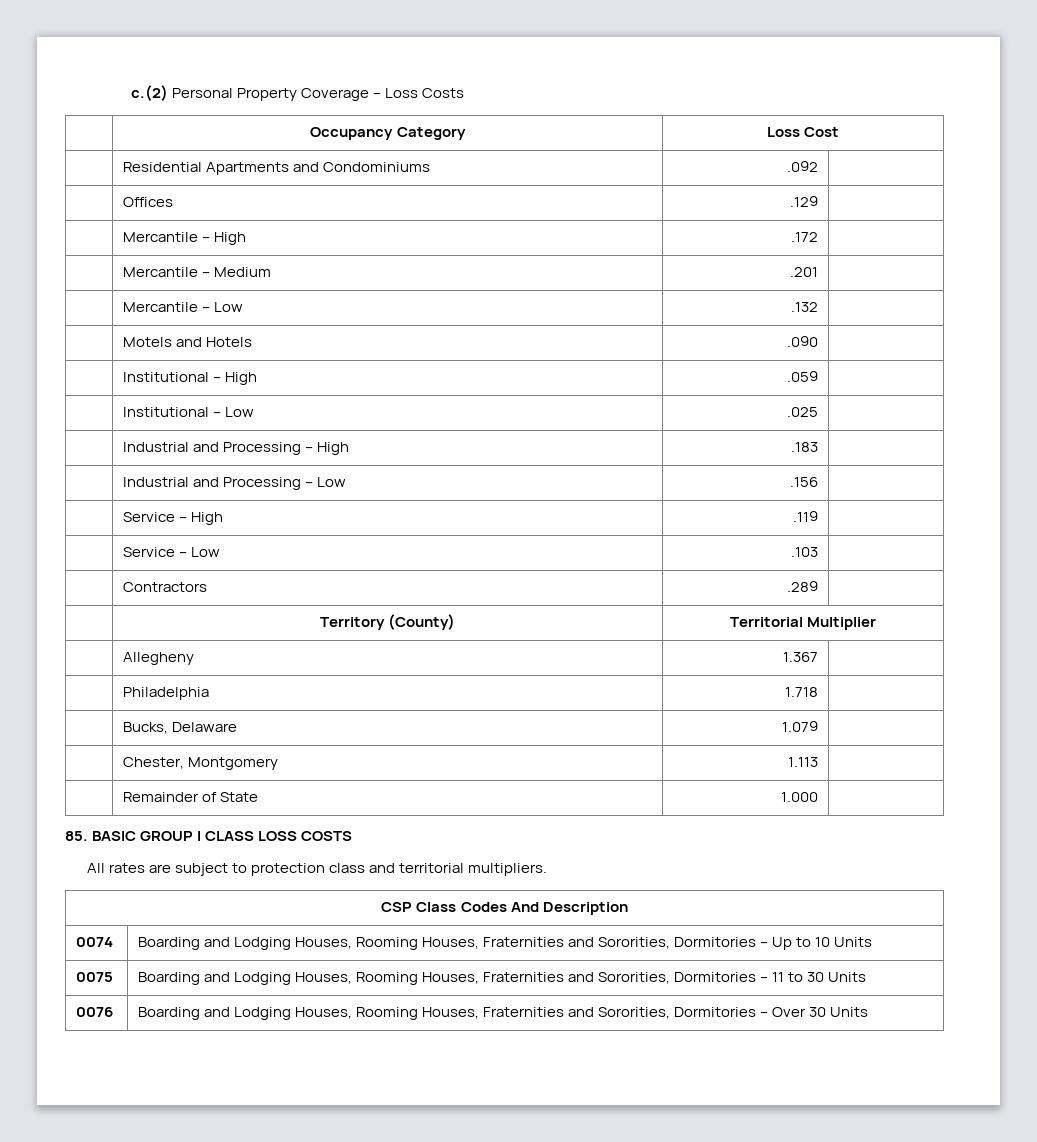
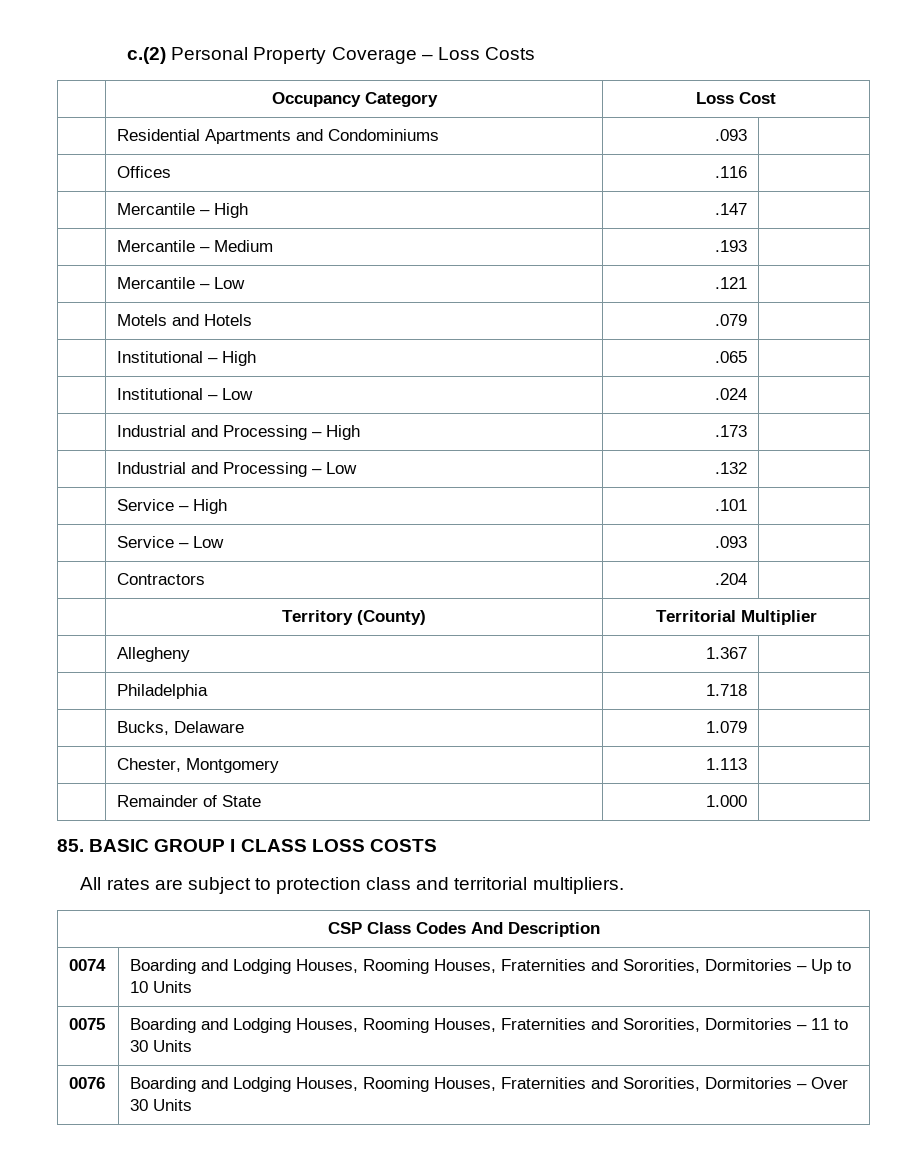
[787,161,819,172] .092 -> [714,129,747,141] .093
[790,196,819,207] .129 -> [714,166,747,178] .116
[791,232,819,242] .172 -> [714,203,747,215] .147
[790,267,819,277] .201 -> [714,240,747,252] .193
[791,302,819,312] .132 -> [714,277,747,289] .121
[787,336,819,347] .090 -> [714,314,747,326] .079
[787,371,819,382] .059 -> [714,351,747,363] .065
[787,407,819,417] .025 -> [714,388,747,400] .024
[791,442,819,452] .183 -> [714,425,747,437] .173
[790,477,819,487] .156 -> [714,462,747,474] .132
[793,511,819,522] .119 -> [714,499,747,511] .101
[791,547,819,557] .103 -> [714,536,747,548] .093
[787,581,819,592] .289 -> [714,573,747,585] .204

